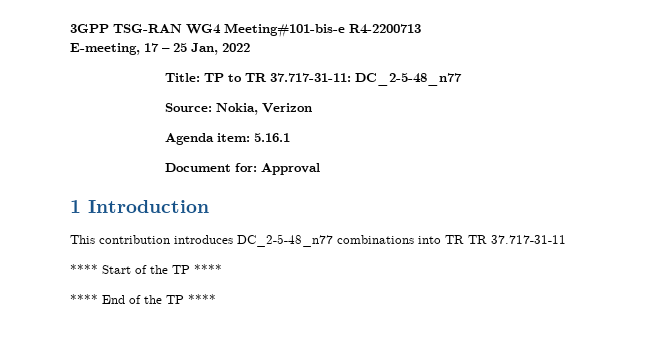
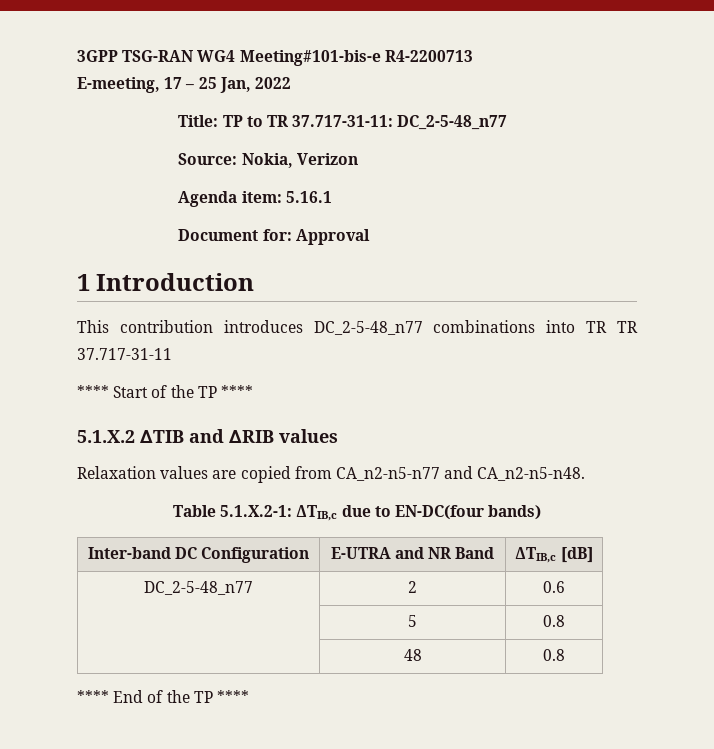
(222, 269) none -> [77,429,338,443] [77,466,586,483] [172,505,542,521] [87,547,310,563] [330,547,495,559] [515,547,593,563] [144,581,253,595] [408,581,417,593] [543,581,565,593] [408,615,417,627] [543,615,565,627] [403,649,422,661] [543,649,565,661] // 5.1.X.2 ∆TIB and ∆RIB values // Relaxation values are copied from CA_n2-n5-n77 and CA_n2-n5-n48. // Table 5.1.X.2-1: ΔTIB,c due to EN-DC(four bands) // Inter-band DC Configuration | E-UTRA and NR Band | ΔTIB,c [dB] // DC_2-5-48_n77 | 2 | 0.6 // | 5 | 0.8 // | 48 | 0.8

